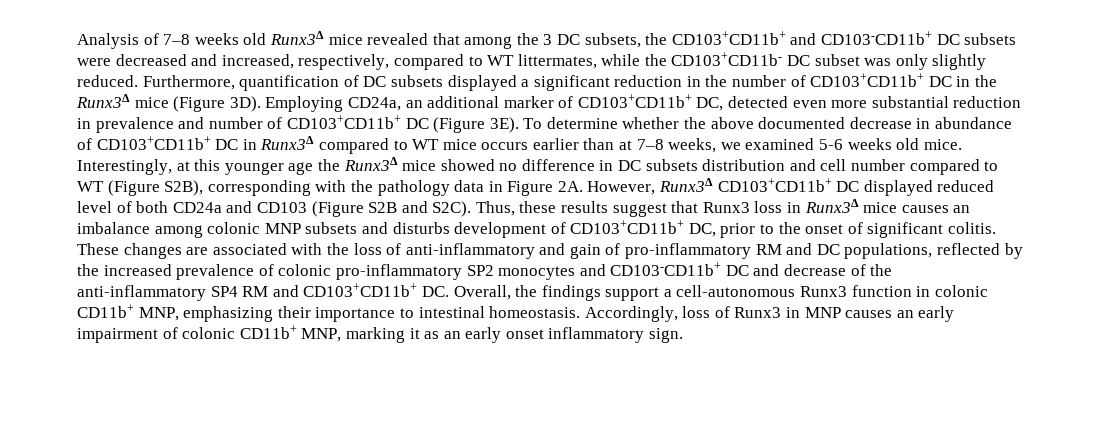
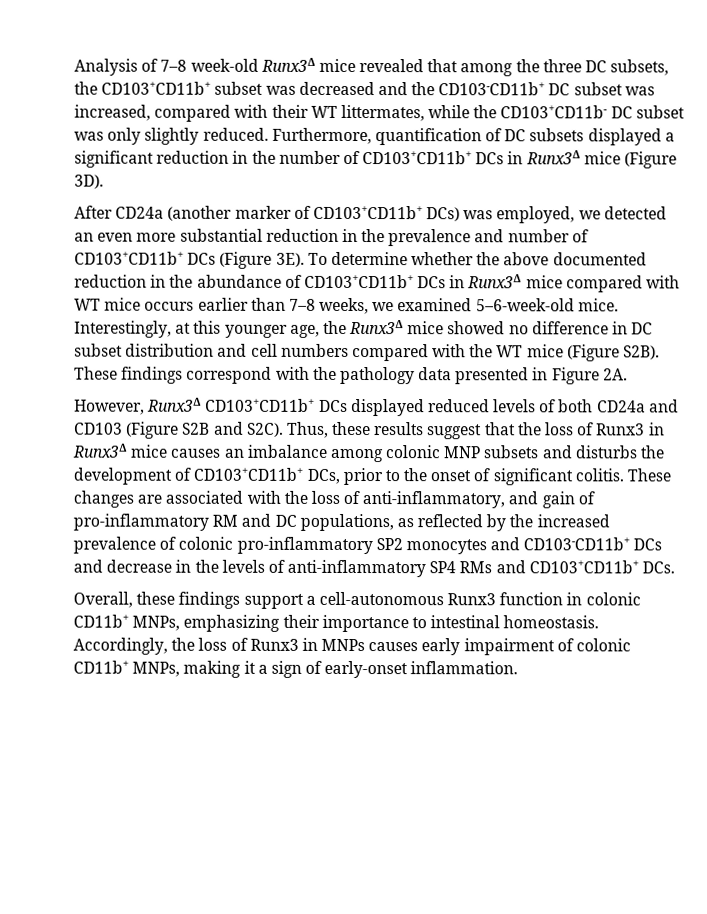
[194,33,267,45] weeks old -> [190,58,259,72] week-old
[543,34,553,45] 3 -> [542,59,582,73] three
[790,31,1017,45] [77,54,483,70] and CD103-CD11b+ DC subsets were decreased and increased, respectively, compared to -> [214,81,655,96] [74,104,309,122] subset was decreased and the CD103-CD11b+ DC subset was increased, compared with their
[928,75,998,87] DC in the -> [475,151,524,165] DCs in
[265,94,789,112] Employing CD24a, an additional marker of CD103+CD11b+ DC, detected -> [74,205,667,224] [74,232,94,242] // After CD24a (another marker of CD103+CD11b+ DCs) was employed, we detected an
(91, 123) none -> [361,229,386,243] the
[405,118,429,129] DC -> [187,252,217,265] DCs
[849,117,931,129] decrease in -> [74,274,194,288] reduction in the
[215,136,408,154] DC in Runx3Δ compared to -> [417,274,681,293] DCs in Runx3Δ mice compared with
[619,140,633,150] at -> (286, 304) none
[819,138,920,150] 5-6 weeks old -> [475,298,575,312] 5–6-week-old
[288,162,314,175] age -> [289,324,320,338] age,
[645,159,698,171] subsets -> [74,343,123,357] subset
[851,159,999,175] [77,180,311,196] number compared to WT (Figure S2B), corresponding -> [280,343,661,362] [74,366,273,384] numbers compared with the WT mice (Figure S2B). These findings correspond
(485, 186) none -> [455,367,530,385] presented
(583, 186) none -> (628, 374) //
[836,181,860,192] DC -> [318,399,348,412] DCs
[77,201,112,213] level -> [493,399,537,413] levels
[702,201,783,213] Runx3 loss -> [517,422,646,436] the loss of Runx3
(450, 228) none -> [640,445,666,459] the
[688,223,716,237] DC, -> [306,468,340,484] DCs,
[405,243,535,259] anti-inflammatory -> [362,491,506,509] anti-inflammatory,
(933, 251) none -> [396,518,414,528] as
[725,265,749,276] DC -> [633,538,663,551] DCs
[850,264,893,276] of the -> [175,559,285,573] in the levels of
[242,286,269,297] RM -> [459,561,493,574] RMs
[421,285,538,300] DC. Overall, the -> [642,561,676,574] [73,591,176,608] DCs. // Overall, these
[138,307,179,321] MNP, -> [132,615,181,631] MNPs,
[682,306,914,318] loss of Runx3 in MNP causes an -> [171,637,419,652] the loss of Runx3 in MNPs causes
[301,327,684,343] MNP, marking it as an early onset inflammatory sign. -> [132,660,519,679] MNPs, making it a sign of early-onset inflammation.

